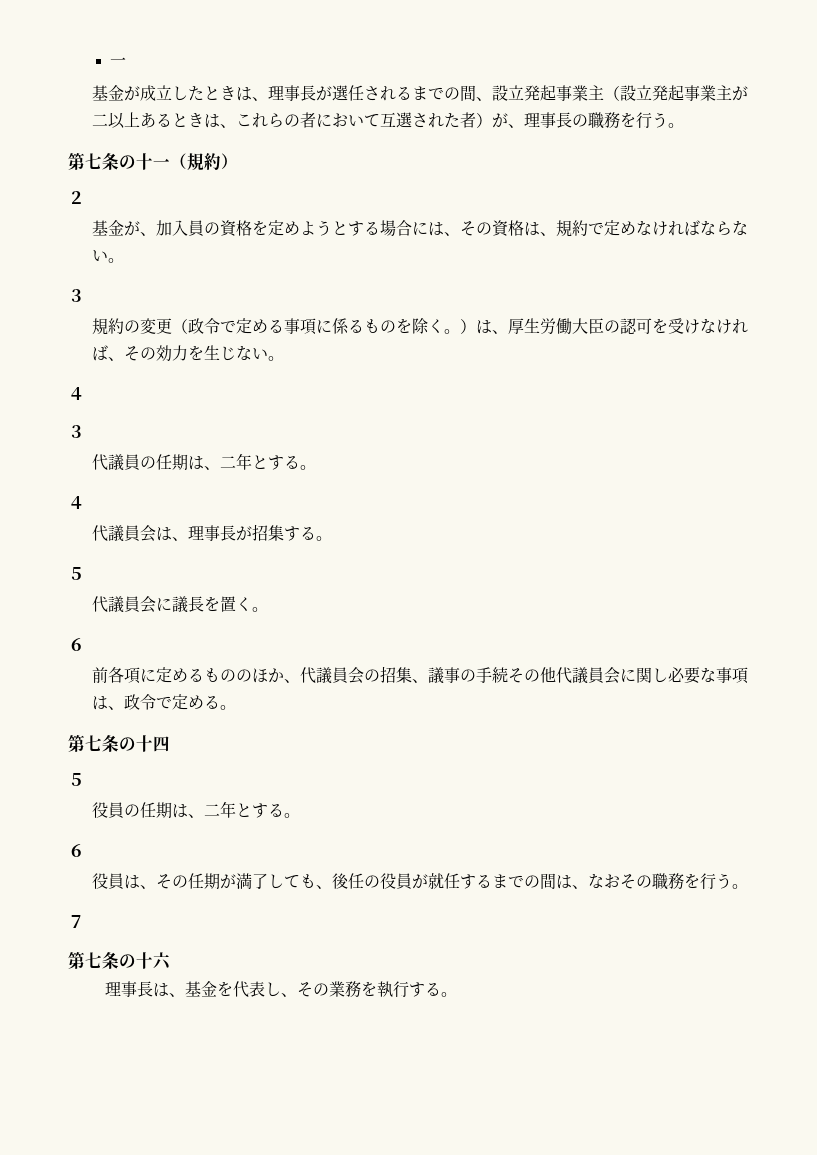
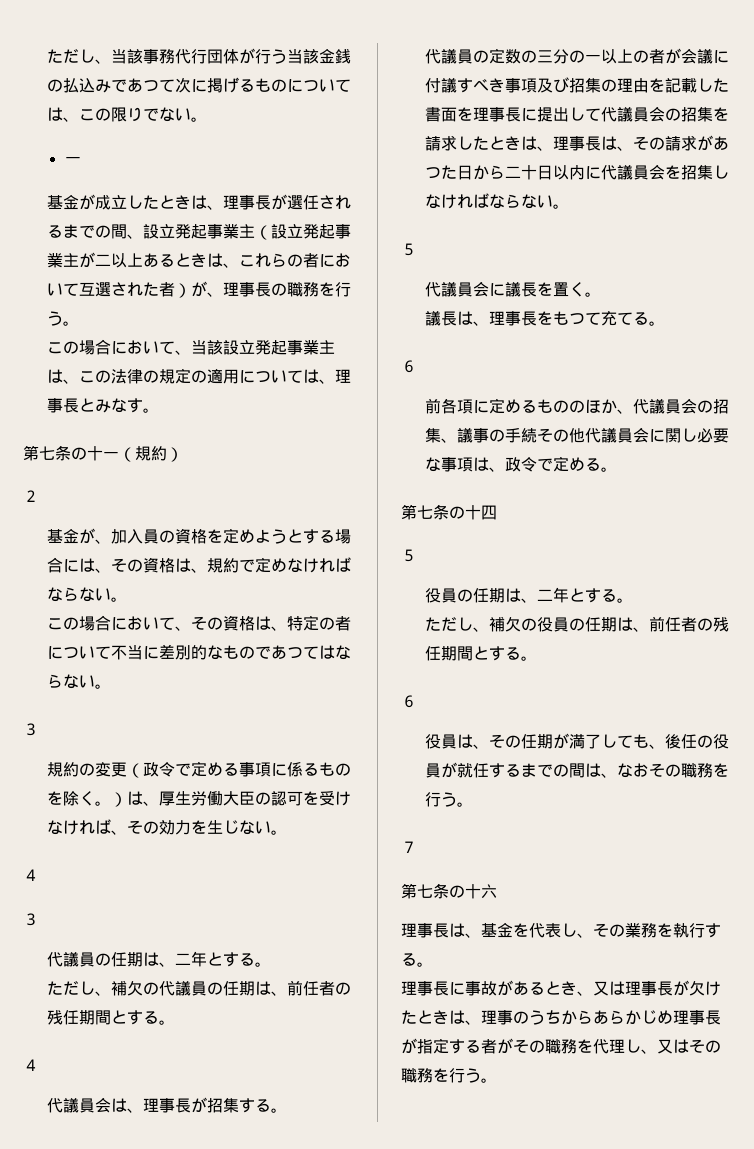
(109, 61) none -> [46,48,351,64] [46,77,351,93] [46,107,207,122] ただし、当該事務代行団体が行う当該金銭の払込みであつて次に掲げるものについては、この限りでない。 //
(685, 125) none -> [46,339,335,355] [46,368,351,384] [46,398,159,413] // この場合において、当該設立発起事業主は、この法律の規定の適用については、理事長とみなす。
(125, 260) none -> [46,615,351,631] [46,644,351,660] [46,674,111,689] // この場合において、その資格は、特定の者について不当に差別的なものであつてはならない。
(317, 467) none -> [46,980,351,996] [46,1010,175,1025] // ただし、補欠の代議員の任期は、前任者の残任期間とする。
(333, 538) none -> [424,48,729,64] [424,77,729,93] [424,106,729,122] [424,135,729,151] [424,164,729,180] [424,193,569,209] // 代議員の定数の三分の一以上の者が会議に付議すべき事項及び招集の理由を記載した書面を理事長に提出して代議員会の招集を請求したときは、理事長は、その請求があつた日から二十日以内に代議員会を招集しなければならない。
(269, 609) none -> [424,311,665,326] // 議長は、理事長をもつて充てる。
(301, 815) none -> [424,616,729,632] [424,646,537,661] // ただし、補欠の役員の任期は、前任者の残任期間とする。
(458, 994) none -> [401,980,721,996] [401,1010,721,1025] [401,1038,721,1054] [401,1068,497,1083] // 理事長に事故があるとき、又は理事長が欠けたときは、理事のうちからあらかじめ理事長が指定する者がその職務を代理し、又はその職務を行う。

